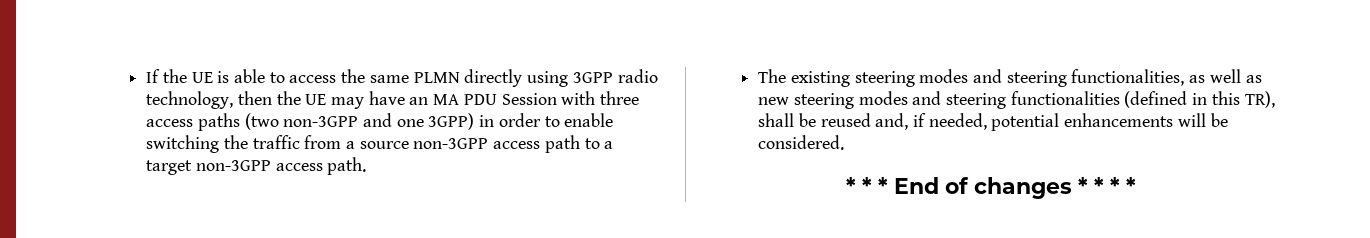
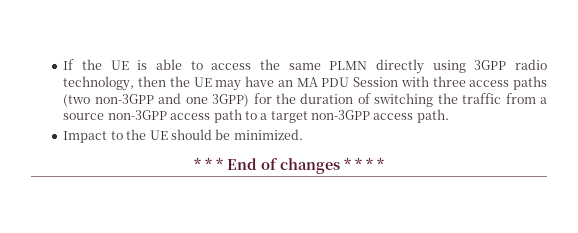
[479,113,614,127] in order to enable -> [253,93,371,104] for the duration of
[758,69,1262,87] [758,91,1275,109] [758,113,1228,131] [758,135,845,150] The existing steering modes and steering functionalities, as well as new steering modes and steering functionalities (defined in this TR), shall be reused and, if needed, potential enhancements will be considered. -> [63,129,303,143] Impact to the UE should be minimized.

